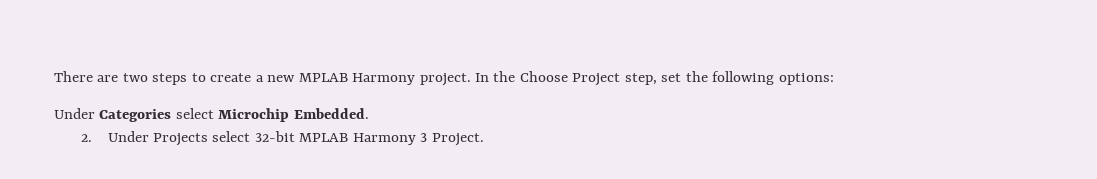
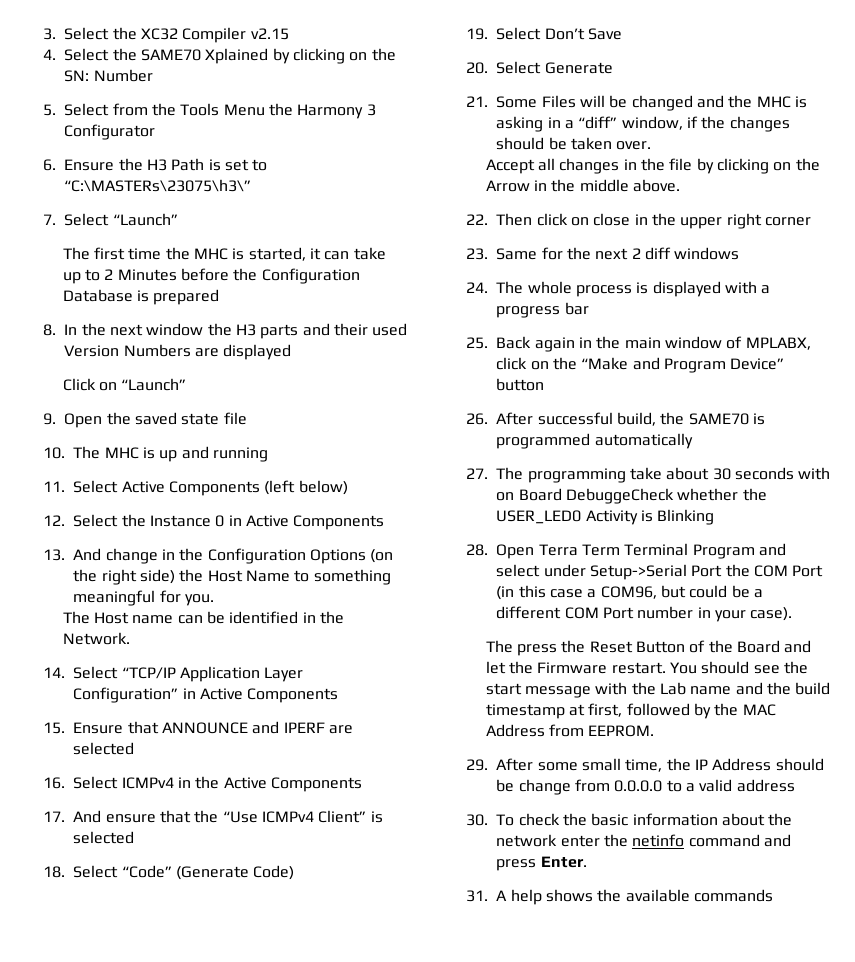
[54,71,834,86] [54,108,369,122] [80,131,484,146] There are two steps to create a new MPLAB Harmony project. In the Choose Project step, set the following options: // Under Categories select Microchip Embedded. // 2. Under Projects select 32-bit MPLAB Harmony 3 Project. -> [43,27,289,43] [43,48,396,64] [64,69,153,82] [43,103,376,119] [64,124,156,140] [43,158,268,171] [64,179,252,192] [43,213,178,226] [62,247,386,261] [62,268,360,284] [62,289,220,305] [43,323,408,339] [64,344,292,360] [62,378,187,391] [43,412,247,428] [43,446,269,462] [43,480,348,496] [43,514,385,530] [43,548,394,564] [73,569,391,585] [73,590,215,606] [62,611,345,624] [62,632,130,645] [43,666,304,682] [73,687,339,703] [43,721,354,734] [73,742,135,755] [43,776,363,792] [43,810,383,823] [73,831,135,844] [43,865,295,880] [466,27,623,40] [466,61,613,74] [466,95,807,111] [496,116,790,132] [496,137,652,150] [485,158,820,174] [485,179,681,192] [466,213,811,229] [466,247,740,260] [466,281,771,297] [496,302,589,318] [466,336,811,352] [496,357,785,373] [496,378,545,391] [466,412,766,426] [496,433,693,449] [466,467,831,483] [496,488,767,504] [496,509,715,525] [466,543,787,559] [496,564,824,580] [496,585,763,600] [496,606,793,622] [485,640,812,656] [485,661,809,674] [485,682,831,698] [485,703,776,719] [485,724,655,737] [466,758,824,772] [496,779,795,795] [466,813,793,826] [496,834,792,847] [496,856,587,871] [466,889,774,905] 3. Select the XC32 Compiler v2.15 // 4. Select the SAME70 Xplained by clicking on the SN: Number // 5. Select from the Tools Menu the Harmony 3 Configurator // 6. Ensure the H3 Path is set to “C:\MASTERs\23075\h3\” // 7. Select “Launch” // The first time the MHC is started, it can take up to 2 Minutes before the Configuration Database is prepared // 8. In the next window the H3 parts and their used Version Numbers are displayed // Click on “Launch” // 9. Open the saved state file // 10. The MHC is up and running // 11. Select Active Components (left below) // 12. Select the Instance 0 in Active Components // 13. And change in the Configuration Options (on the right side) the Host Name to something meaningful for you. // The Host name can be identified in the Network. // 14. Select “TCP/IP Application Layer Configuration” in Active Components // 15. Ensure that ANNOUNCE and IPERF are selected // 16. Select ICMPv4 in the Active Components // 17. And ensure that the “Use ICMPv4 Client” is selected // 18. Select “Code” (Generate Code) // 19. Select Don’t Save // 20. Select Generate // 21. Some Files will be changed and the MHC is asking in a “diff” window, if the changes should be taken over. // Accept all changes in the file by clicking on the Arrow in the middle above. // 22. Then click on close in the upper right corner // 23. Same for the next 2 diff windows // 24. The whole process is displayed with a progress bar // 25. Back again in the main window of MPLABX, click on the “Make and Program Device” button // 26. After successful build, the SAME70 is programmed automatically // 27. The programming take about 30 seconds with on Board DebuggeCheck whether the USER_LED0 Activity is Blinking // 28. Open Terra Term Terminal Program and select under Setup->Serial Port the COM Port (in this case a COM96, but could be a different COM Port number in your case). // The press the Reset Button of the Board and let the Firmware restart. You should see the start message with the Lab name and the build timestamp at first, followed by the MAC Address from EEPROM. // 29. After some small time, the IP Address should be change from 0.0.0.0 to a valid address // 30. To check the basic information about the network enter the netinfo command and press Enter. // 31. A help shows the available commands

